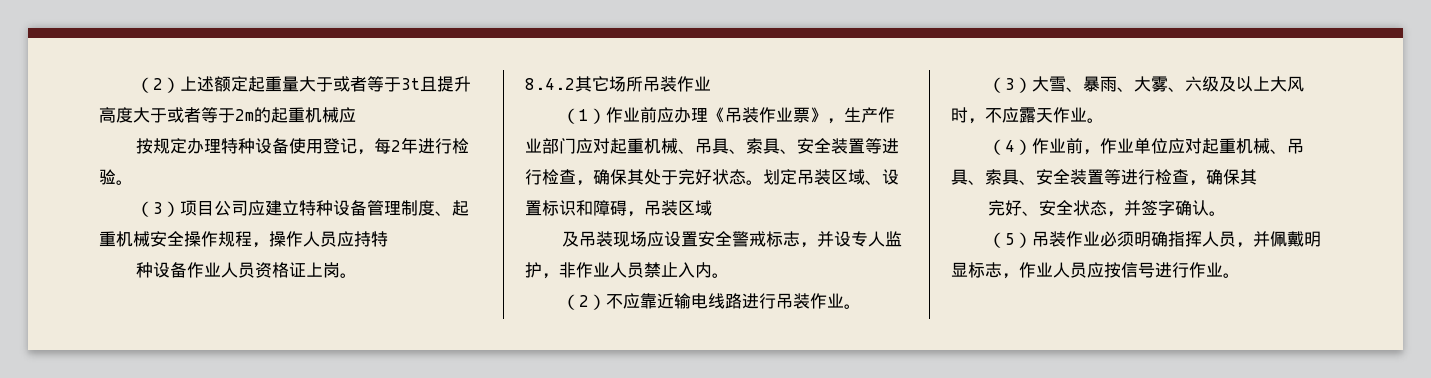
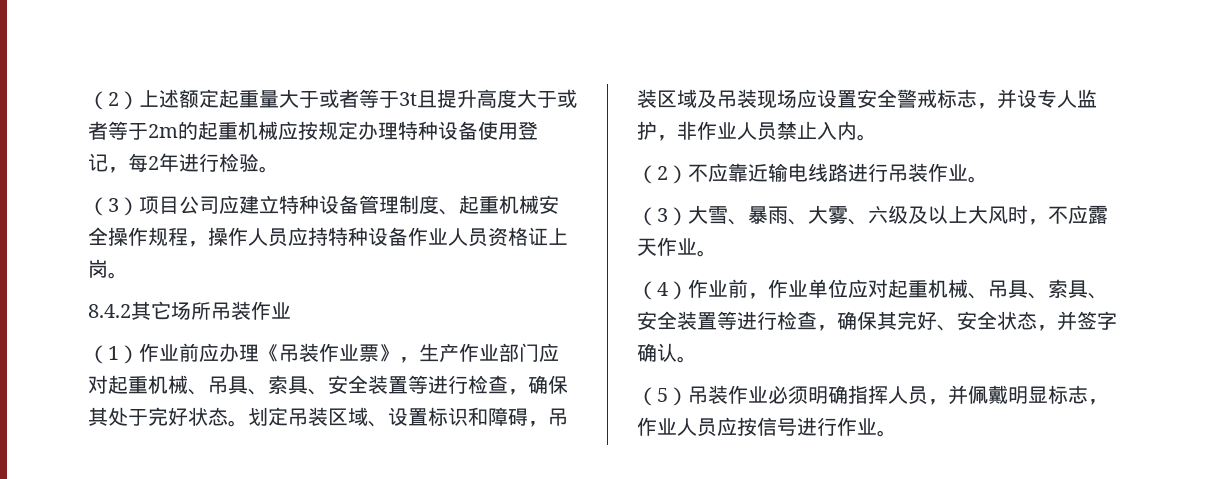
(356, 115) // -> (298, 130) none
(388, 239) // -> (348, 236) none
(712, 208) // -> (697, 98) none
(1257, 177) // -> (897, 320) none

